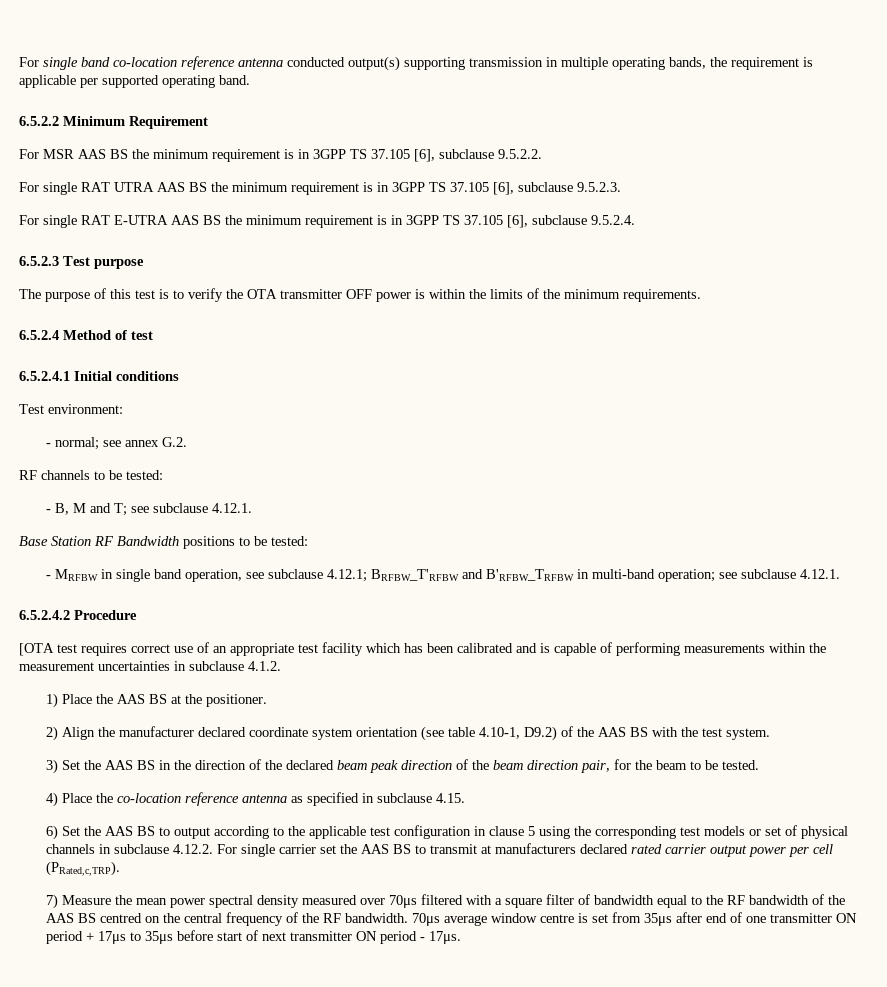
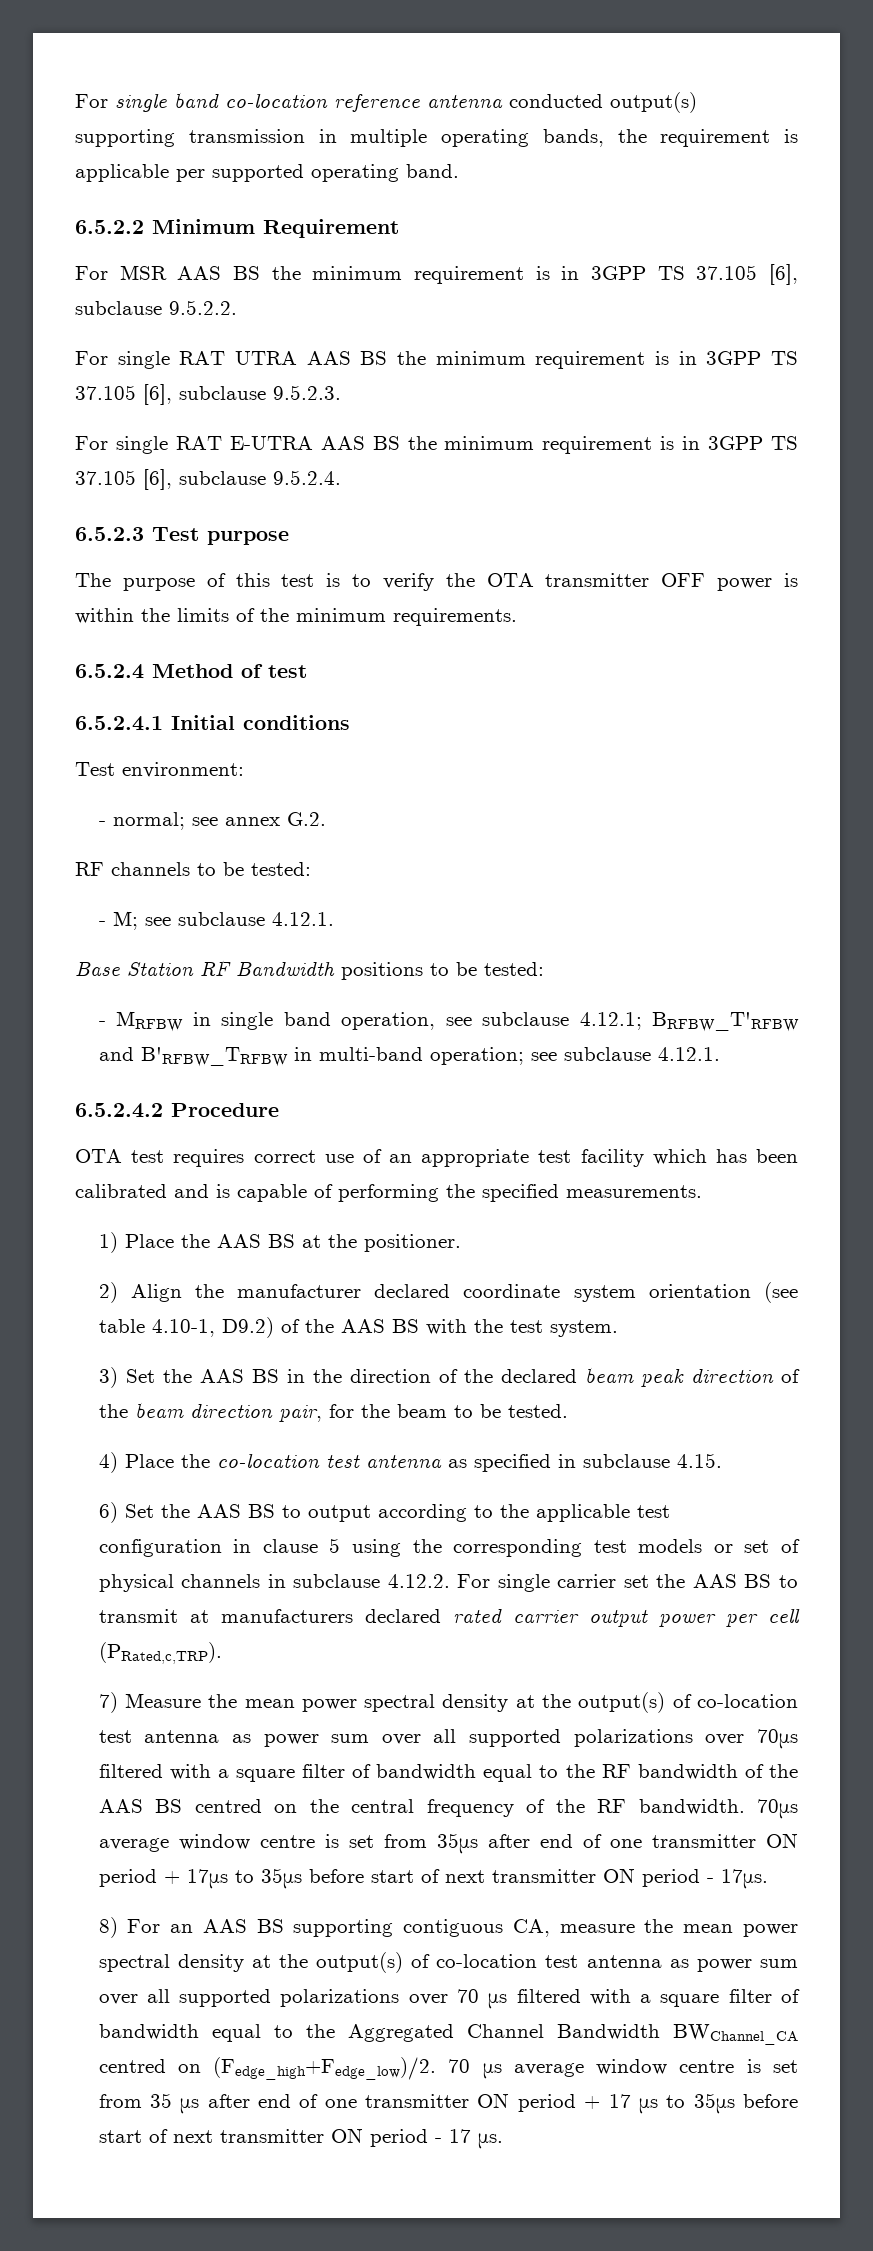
[55,503,128,516] B, M and T; -> [112,911,138,930] M;
[19,643,54,656] [OTA -> [75,1149,122,1163] OTA
[684,643,826,653] [19,661,281,671] measurements within the measurement uncertainties in subclause 4.1.2. -> [446,1184,702,1202] the specified measurements.
[185,792,240,806] reference -> [325,1454,360,1468] test
[302,895,358,905] measured -> [515,1692,798,1713] [98,1729,693,1747] at the output(s) of co-location test antenna as power sum over all supported polarizations
(462, 937) none -> [98,1917,798,1938] [98,1952,798,1973] [98,1989,800,2009] [98,2024,798,2045] [98,2057,799,2080] [98,2093,798,2114] [98,2128,503,2149] // 8) For an AAS BS supporting contiguous CA, measure the mean power spectral density at the output(s) of co-location test antenna as power sum over all supported polarizations over 70 μs filtered with a square filter of bandwidth equal to the Aggregated Channel Bandwidth BWChannel_CA centred on (Fedge_high+Fedge_low)/2. 70 μs average window centre is set from 35 μs after end of one transmitter ON period + 17 μs to 35μs before start of next transmitter ON period - 17 μs.

